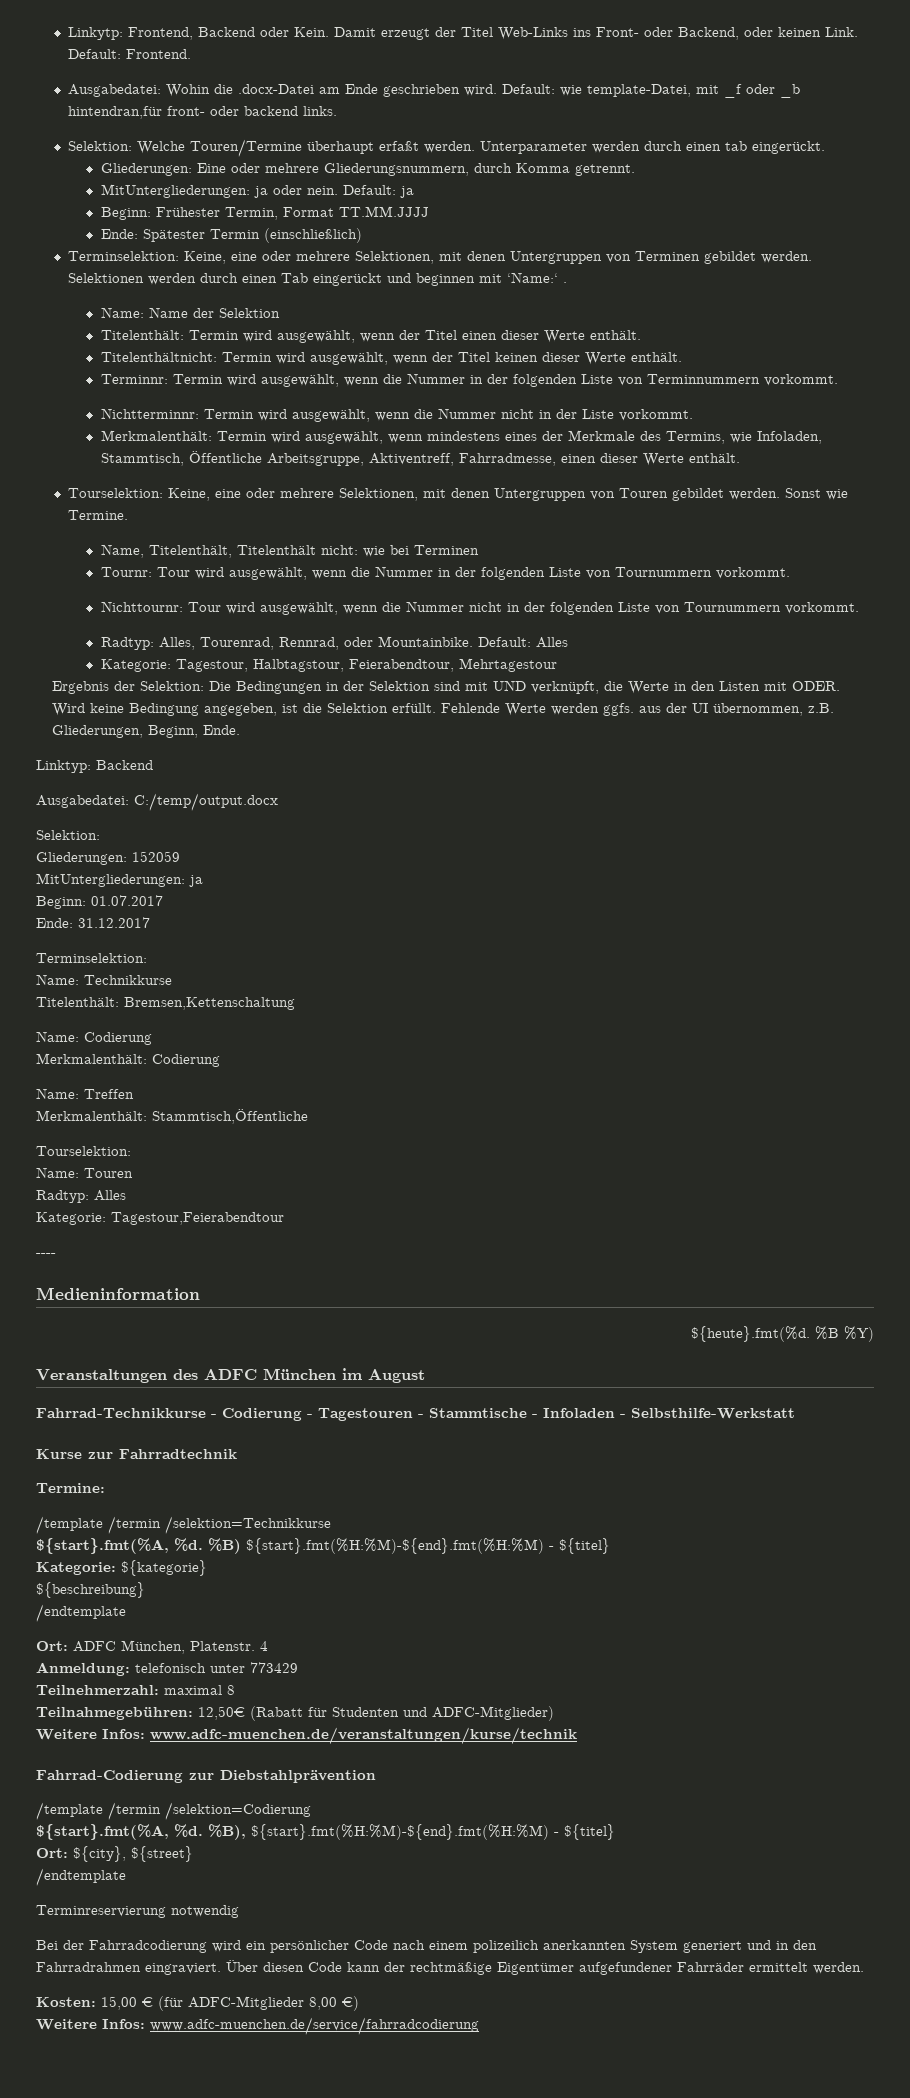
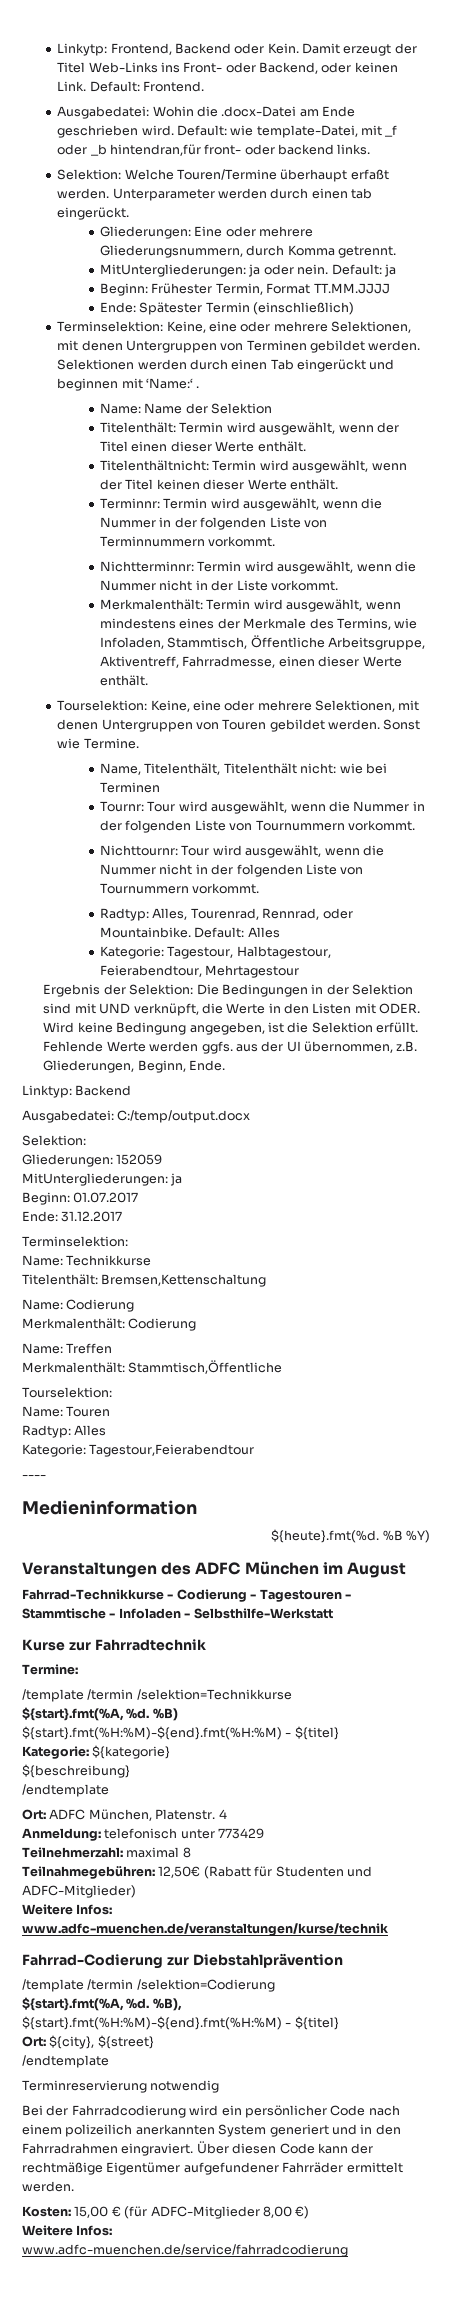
[252,659,344,672] Halbtagstour, -> [236,946,331,959] Halbtagestour,

